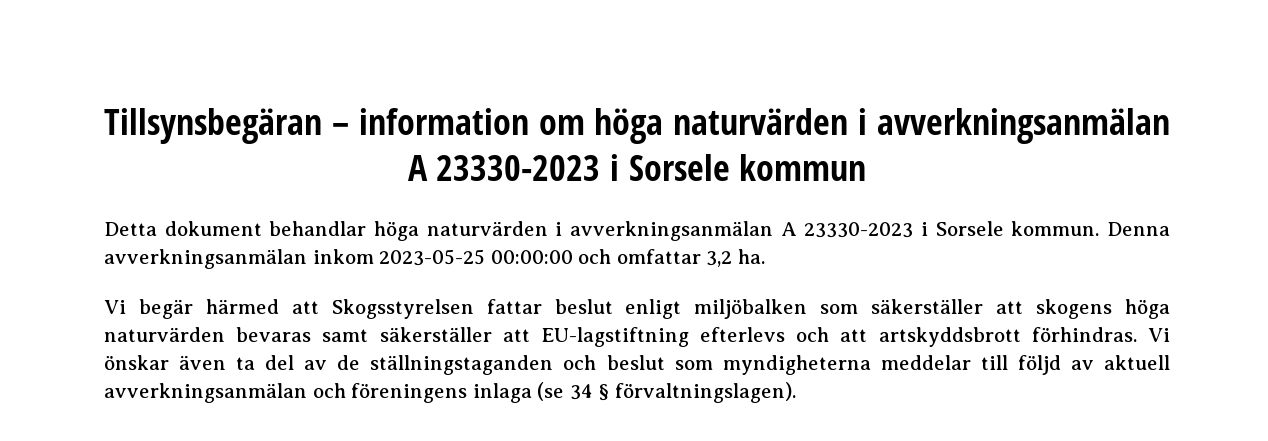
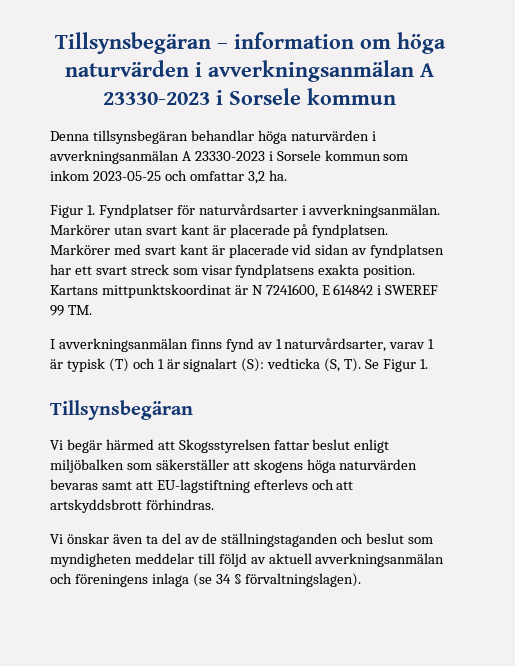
[104,221,262,236] Detta dokument -> [50,130,188,144] Denna tillsynsbegäran
[1011,221,1170,236] [104,249,307,269] kommun. Denna avverkningsanmälan -> [324,150,409,161] kommun som
[490,250,573,264] 00:00:00 -> (161, 176) none
(765, 256) none -> [50,204,441,218] [50,224,389,238] [50,244,445,258] [50,264,416,278] [50,284,439,298] [50,305,92,316] [50,338,435,352] [50,358,428,372] [50,400,193,420] // Figur 1. Fyndplatser för naturvårdsarter i avverkningsanmälan. Markörer utan svart kant är placerade på fyndplatsen. Markörer med svart kant är placerade vid sidan av fyndplatsen har ett svart streck som visar fyndplatsens exakta position. Kartans mittpunktskoordinat är N 7241600, E 614842 i SWEREF 99 TM. // I avverkningsanmälan finns fynd av 1 naturvårdsarter, varav 1 är typisk (T) och 1 är signalart (S): vedticka (S, T). Se Figur 1. // Tillsynsbegäran
[379,327,492,342] säkerställer -> (132, 485) none
(1137, 334) none -> (214, 504) //
[722,355,871,375] myndigheterna -> [50,553,132,567] myndigheten

